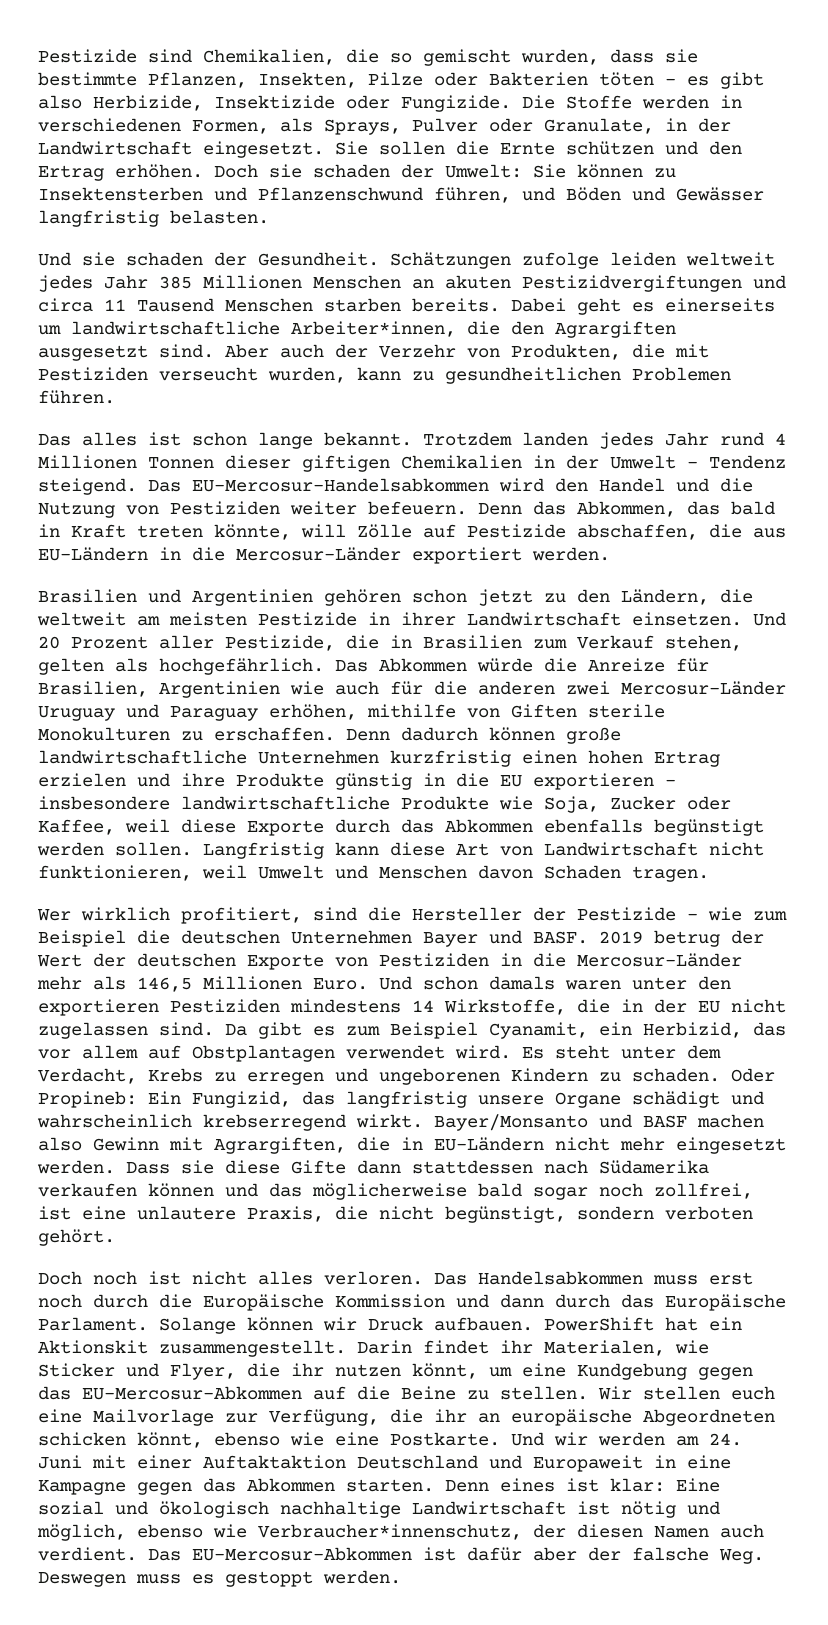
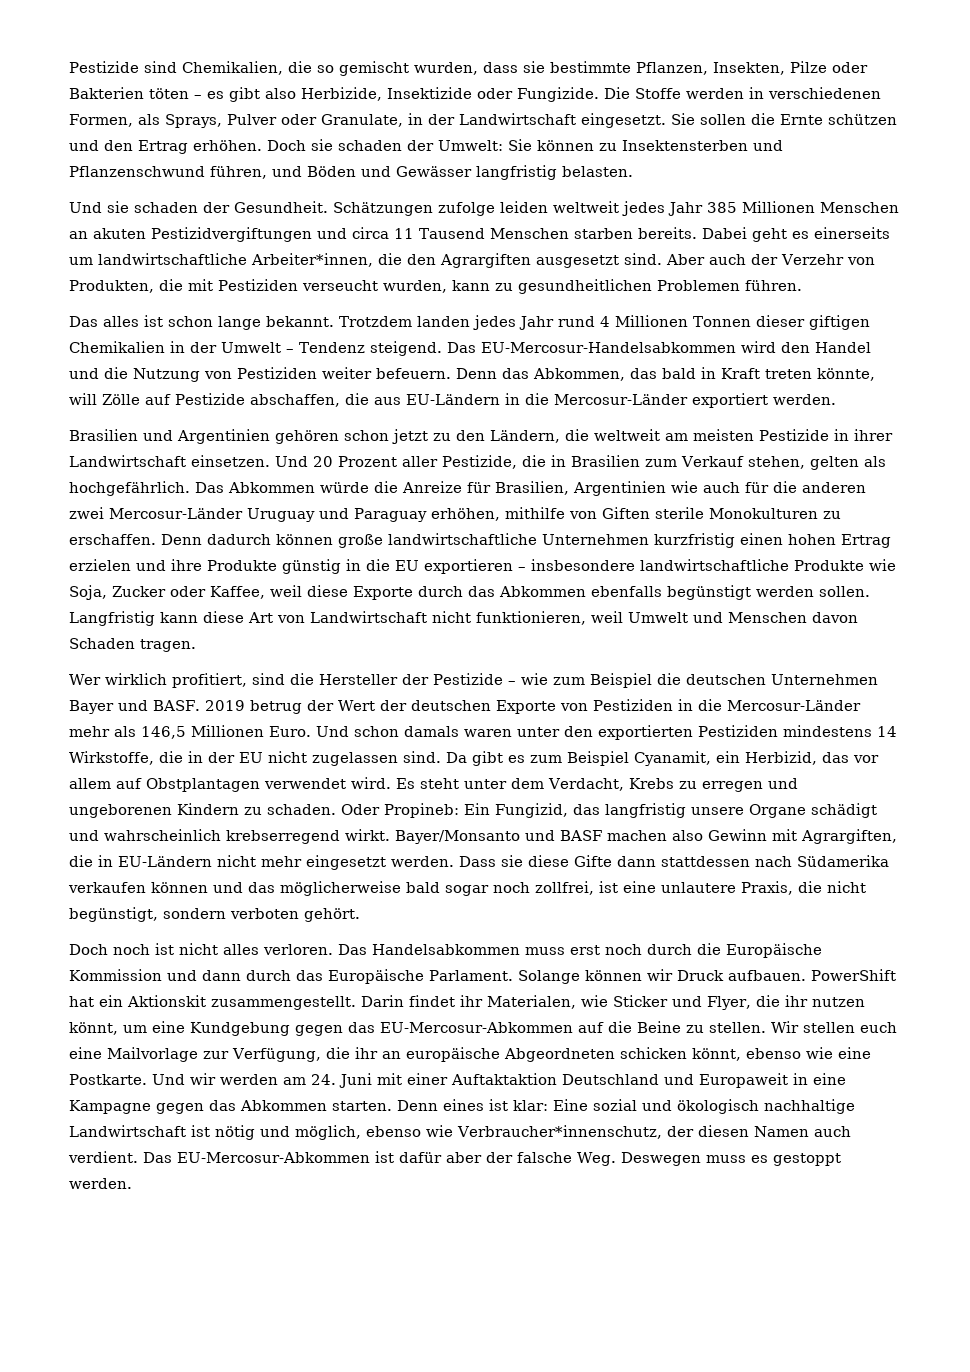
[38,999,159,1016] exportieren -> [598,725,693,740] exportierten

